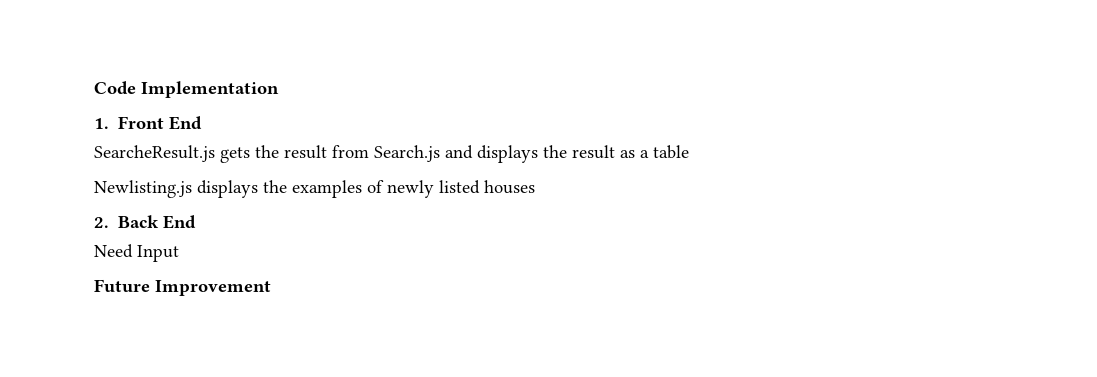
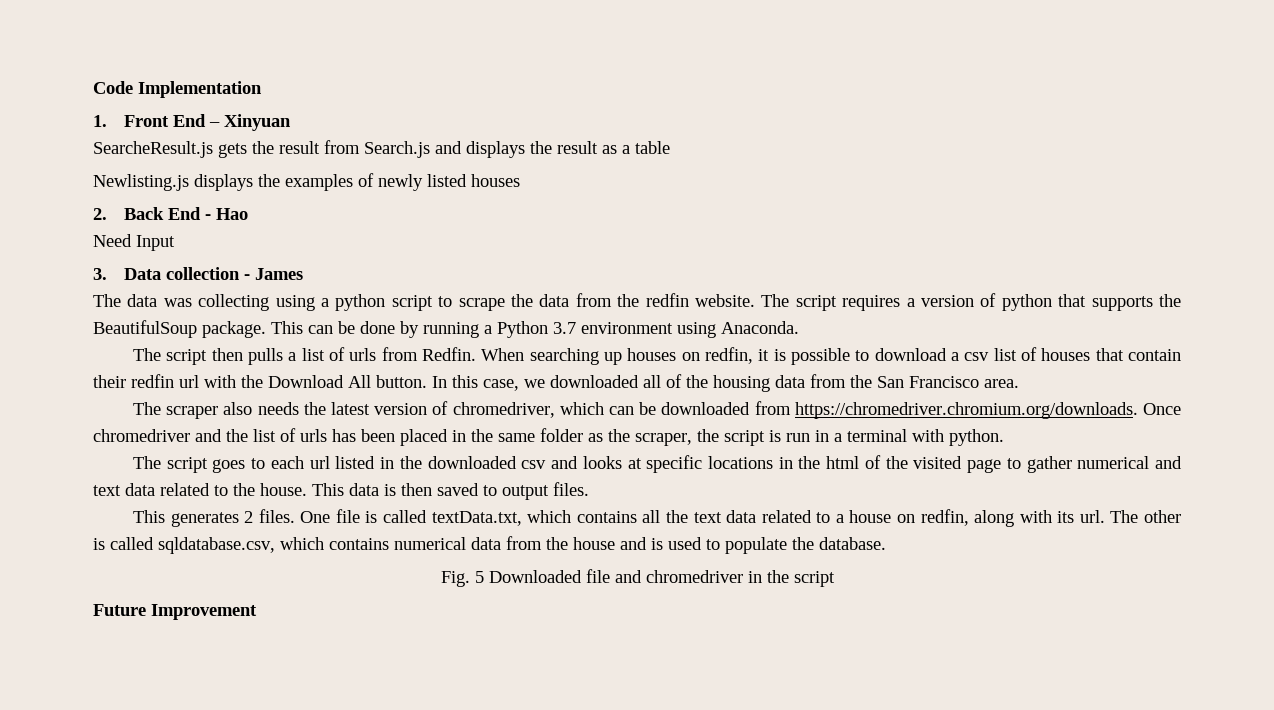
(203, 123) none -> [209,114,292,131] – Xinyuan
(197, 222) none -> [205,208,249,220] - Hao
(179, 253) none -> [93,267,304,280] [93,293,1181,311] [93,320,799,338] [132,347,1181,365] [93,374,1019,392] [132,401,1181,419] [93,428,1004,446] [132,455,1182,473] [93,482,589,500] [132,509,1181,527] [93,536,886,554] [440,569,835,587] // 3. Data collection - James // The data was collecting using a python script to scrape the data from the redfin website. The script requires a version of python that supports the BeautifulSoup package. This can be done by running a Python 3.7 environment using Anaconda. // The script then pulls a list of urls from Redfin. When searching up houses on redfin, it is possible to download a csv list of houses that contain their redfin url with the Download All button. In this case, we downloaded all of the housing data from the San Francisco area. // The scraper also needs the latest version of chromedriver, which can be downloaded from https://chromedriver.chromium.org/downloads. Once chromedriver and the list of urls has been placed in the same folder as the scraper, the script is run in a terminal with python. // The script goes to each url listed in the downloaded csv and looks at specific locations in the html of the visited page to gather numerical and text data related to the house. This data is then saved to output files. // This generates 2 files. One file is called textData.txt, which contains all the text data related to a house on redfin, along with its url. The other is called sqldatabase.csv, which contains numerical data from the house and is used to populate the database. // Fig. 5 Downloaded file and chromedriver in the script

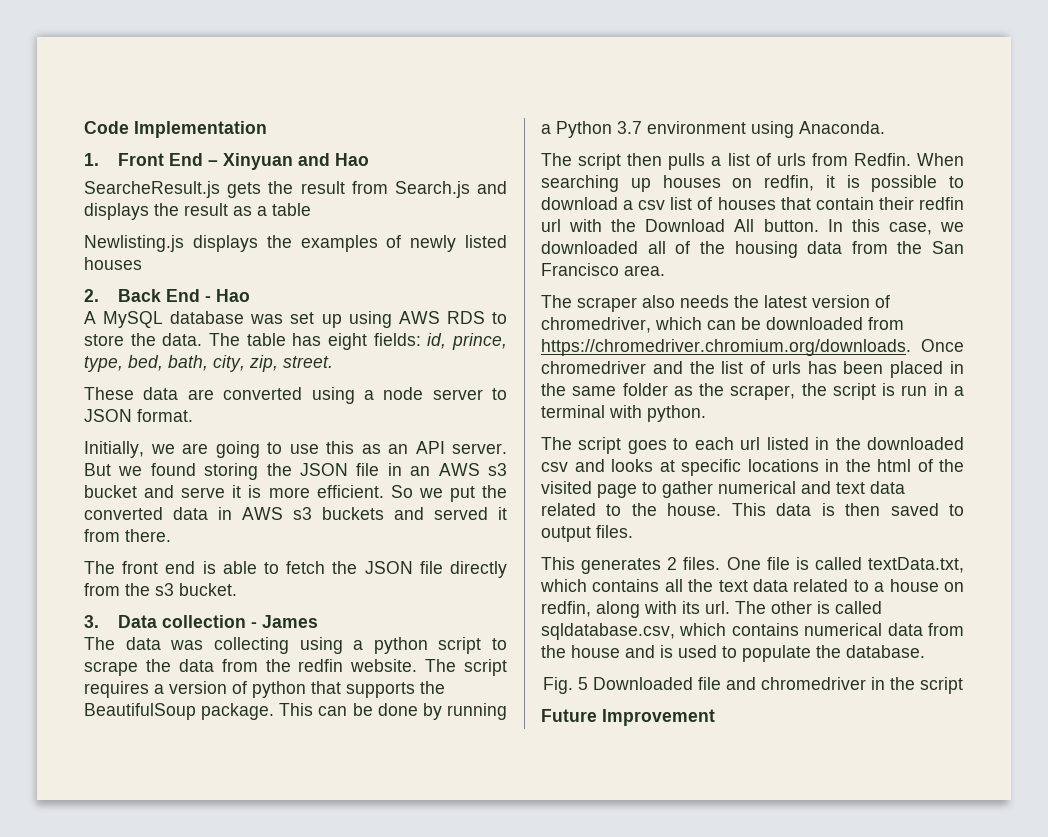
(292, 122) none -> [298,153,370,166] and Hao
[93,234,175,251] Need Input -> [84,311,507,328] [84,333,508,350] [84,355,333,372] [84,387,507,404] [84,409,193,422] [84,441,507,458] [84,463,507,480] [84,485,508,502] [84,507,507,520] [84,529,171,542] [84,561,507,578] [84,583,237,596] A MySQL database was set up using AWS RDS to store the data. The table has eight fields: id, prince, type, bed, bath, city, zip, street. // These data are converted using a node server to JSON format. // Initially, we are going to use this as an API server. But we found storing the JSON file in an AWS s3 bucket and serve it is more efficient. So we put the converted data in AWS s3 buckets and served it from there. // The front end is able to fetch the JSON file directly from the s3 bucket.

